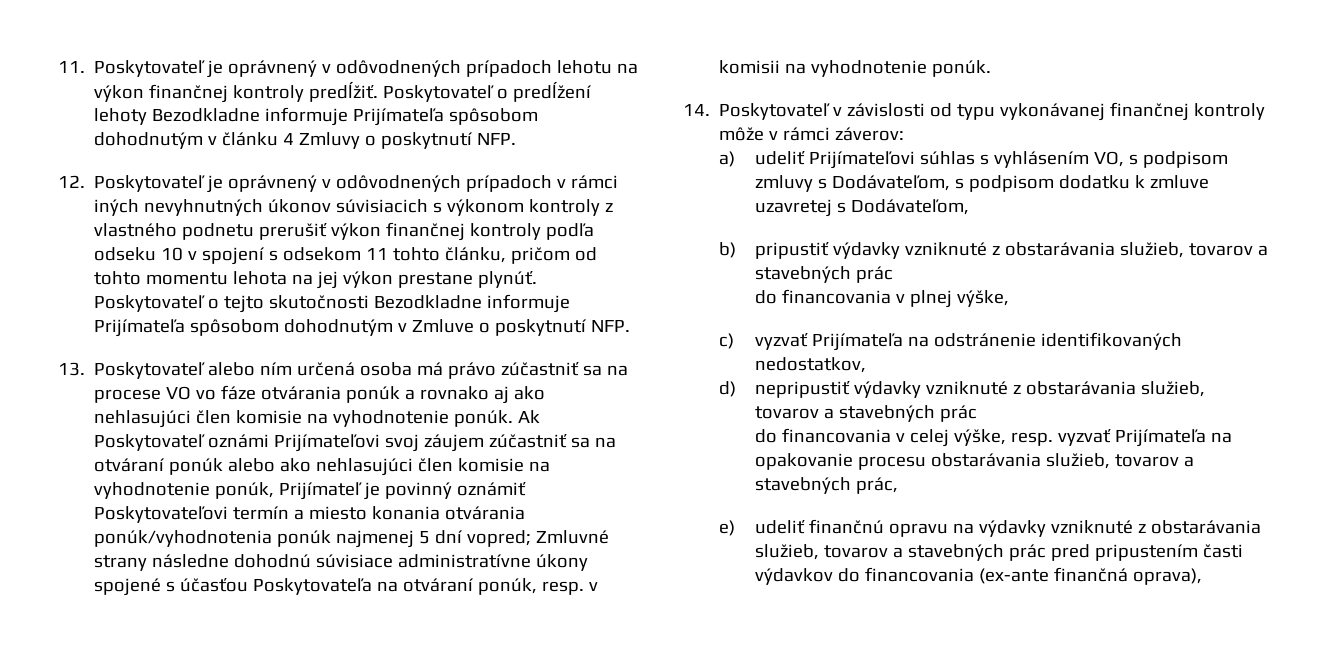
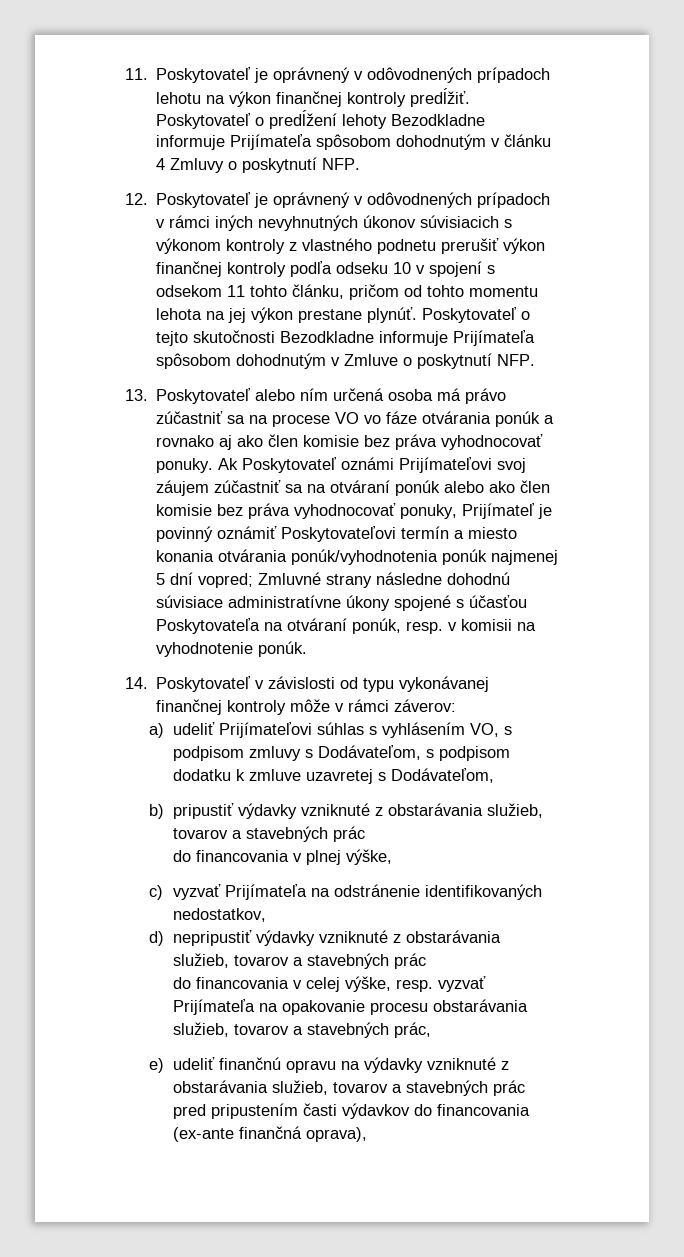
[94,410,514,428] nehlasujúci člen komisie na vyhodnotenie ponúk. -> [268,434,544,450] [156,458,214,473] člen komisie bez práva vyhodnocovať ponuky.
[316,458,551,476] [94,482,275,499] nehlasujúci člen komisie na vyhodnotenie ponúk, -> [520,480,551,493] [156,503,458,519] člen komisie bez práva vyhodnocovať ponuky,

